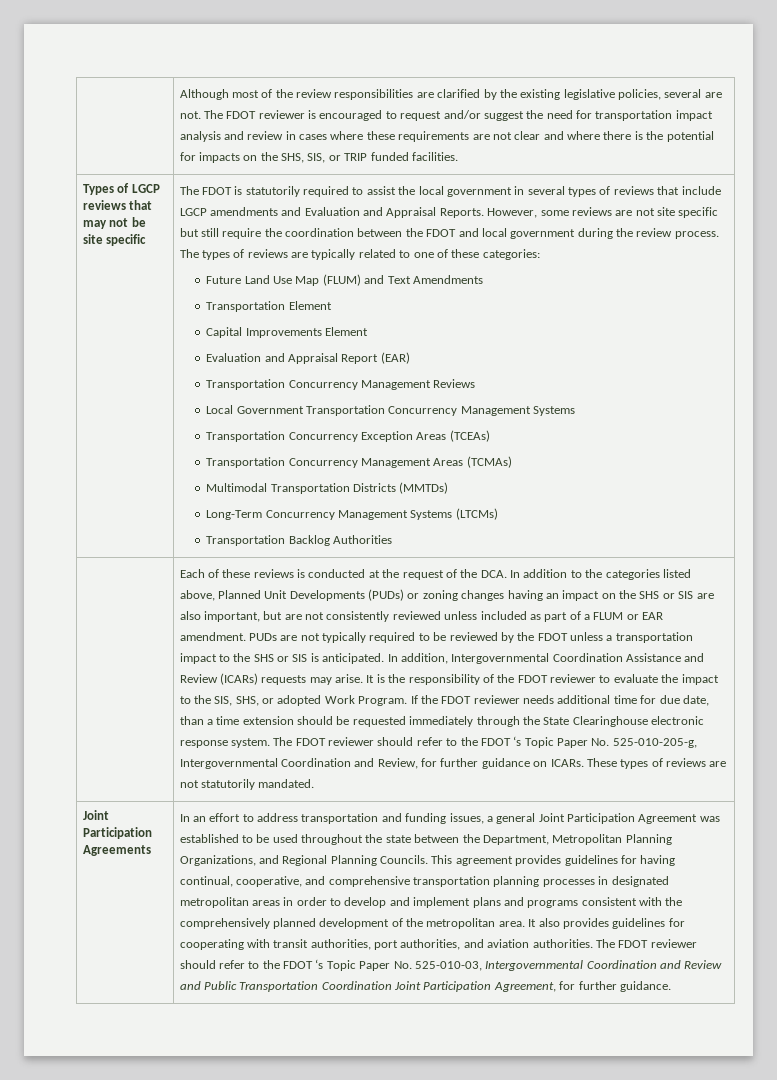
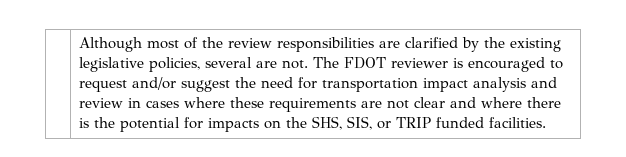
[82,183,160,195] [82,200,153,210] [82,217,146,229] [82,234,147,246] [179,186,721,197] [179,207,719,218] [179,228,719,239] [179,249,540,260] [206,274,483,286] [206,301,332,312] [206,327,369,338] [206,352,410,364] [206,379,476,390] [206,405,576,416] [206,430,490,442] [206,456,512,468] [206,482,449,494] [206,508,498,520] [206,535,393,546] [179,569,691,580] [179,589,714,601] [179,611,664,622] [179,632,693,643] [179,653,705,664] [179,673,719,685] [179,695,709,706] [179,716,705,727] [179,736,697,748] [179,758,727,769] [179,779,315,790] [82,810,109,820] [82,827,152,839] [82,845,151,856] [179,813,720,824] [179,834,672,845] [179,855,676,866] [179,876,669,887] [179,897,683,908] [179,918,685,929] [179,939,697,950] [179,959,723,971] [179,981,671,992] // Types of LGCP reviews that may not be site specific | The FDOT is statutorily required to assist the local government in several types of reviews that include LGCP amendments and Evaluation and Appraisal Reports. However, some reviews are not site specific but still require the coordination between the FDOT and local government during the review process. The types of reviews are typically related to one of these categories: // Future Land Use Map (FLUM) and Text Amendments // Transportation Element // Capital Improvements Element // Evaluation and Appraisal Report (EAR) // Transportation Concurrency Management Reviews // Local Government Transportation Concurrency Management Systems // Transportation Concurrency Exception Areas (TCEAs) // Transportation Concurrency Management Areas (TCMAs) // Multimodal Transportation Districts (MMTDs) // Long-Term Concurrency Management Systems (LTCMs) // Transportation Backlog Authorities // | Each of these reviews is conducted at the request of the DCA. In addition to the categories listed above, Planned Unit Developments (PUDs) or zoning changes having an impact on the SHS or SIS are also important, but are not consistently reviewed unless included as part of a FLUM or EAR amendment. PUDs are not typically required to be reviewed by the FDOT unless a transportation impact to the SHS or SIS is anticipated. In addition, Intergovernmental Coordination Assistance and Review (ICARs) requests may arise. It is the responsibility of the FDOT reviewer to evaluate the impact to the SIS, SHS, or adopted Work Program. If the FDOT reviewer needs additional time for due date, than a time extension should be requested immediately through the State Clearinghouse electronic response system. The FDOT reviewer should refer to the FDOT ‘s Topic Paper No. 525-010-205-g, Intergovernmental Coordination and Review, for further guidance on ICARs. These types of reviews are not statutorily mandated. // Joint Participation Agreements | In an effort to address transportation and funding issues, a general Joint Participation Agreement was established to be used throughout the state between the Department, Metropolitan Planning Organizations, and Regional Planning Councils. This agreement provides guidelines for having continual, cooperative, and comprehensive transportation planning processes in designated metropolitan areas in order to develop and implement plans and programs consistent with the comprehensively planned development of the metropolitan area. It also provides guidelines for cooperating with transit authorities, port authorities, and aviation authorities. The FDOT reviewer should refer to the FDOT ‘s Topic Paper No. 525-010-03, Intergovernmental Coordination and Review and Public Transportation Coordination Joint Participation Agreement, for further guidance. -> (546, 122) none

